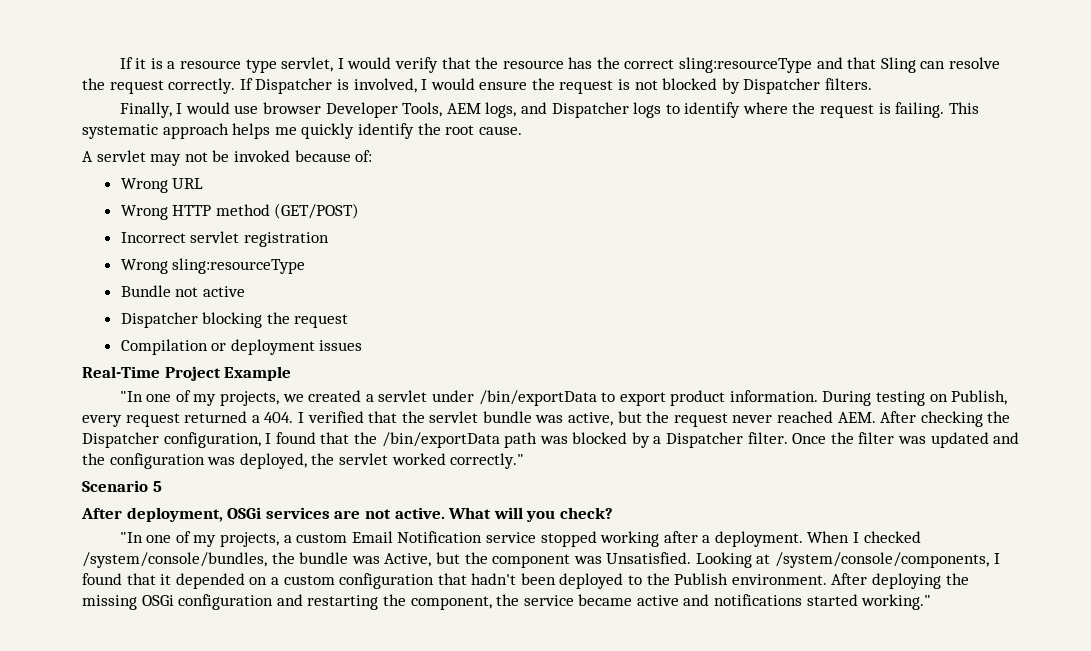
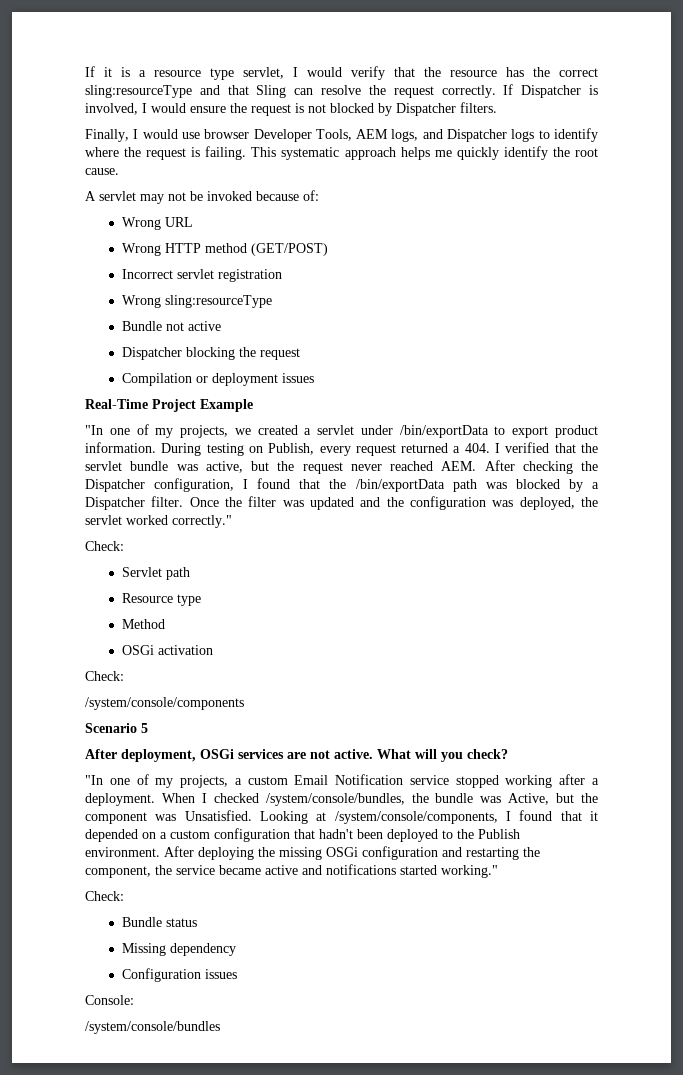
(525, 461) none -> [85,541,124,551] [121,567,190,580] [121,593,201,606] [121,619,165,629] [121,645,213,655] [85,671,124,681] [85,697,244,710] // Check: // Servlet path // Resource type // Method // OSGi activation // Check: // /system/console/components
(932, 602) none -> [85,891,124,901] [121,917,197,927] [121,943,236,956] [121,968,237,982] [85,995,134,1005] [85,1021,220,1034] // Check: // Bundle status // Missing dependency // Configuration issues // Console: // /system/console/bundles

